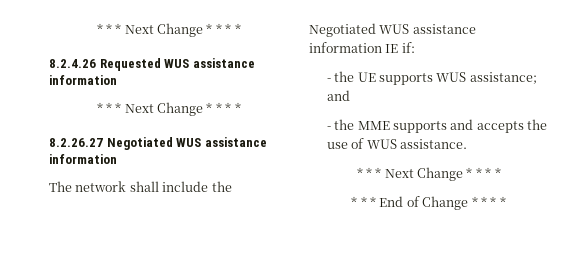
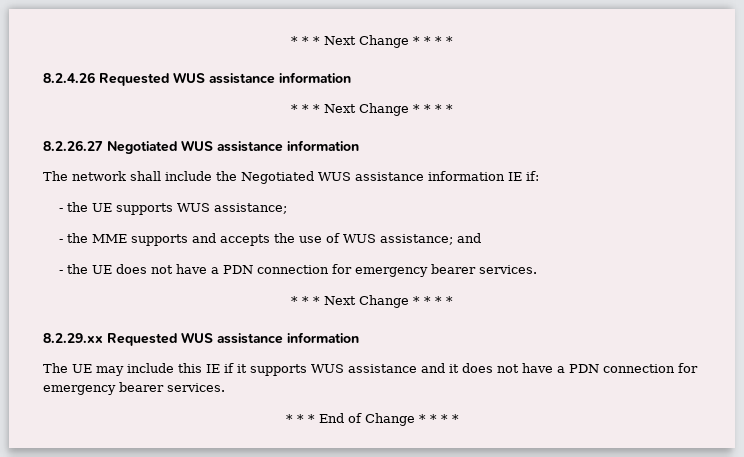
[326,90,350,101] and -> (287, 208) none
[399,139,467,149] [356,167,501,181] assistance. // * * * Next Change * * * * -> [379,233,481,245] [58,264,537,277] [291,295,453,308] [43,332,359,346] [43,363,698,376] [43,382,225,395] assistance; and // - the UE does not have a PDN connection for emergency bearer services. // * * * Next Change * * * * // 8.2.29.xx Requested WUS assistance information // The UE may include this IE if it supports WUS assistance and it does not have a PDN connection for emergency bearer services.

